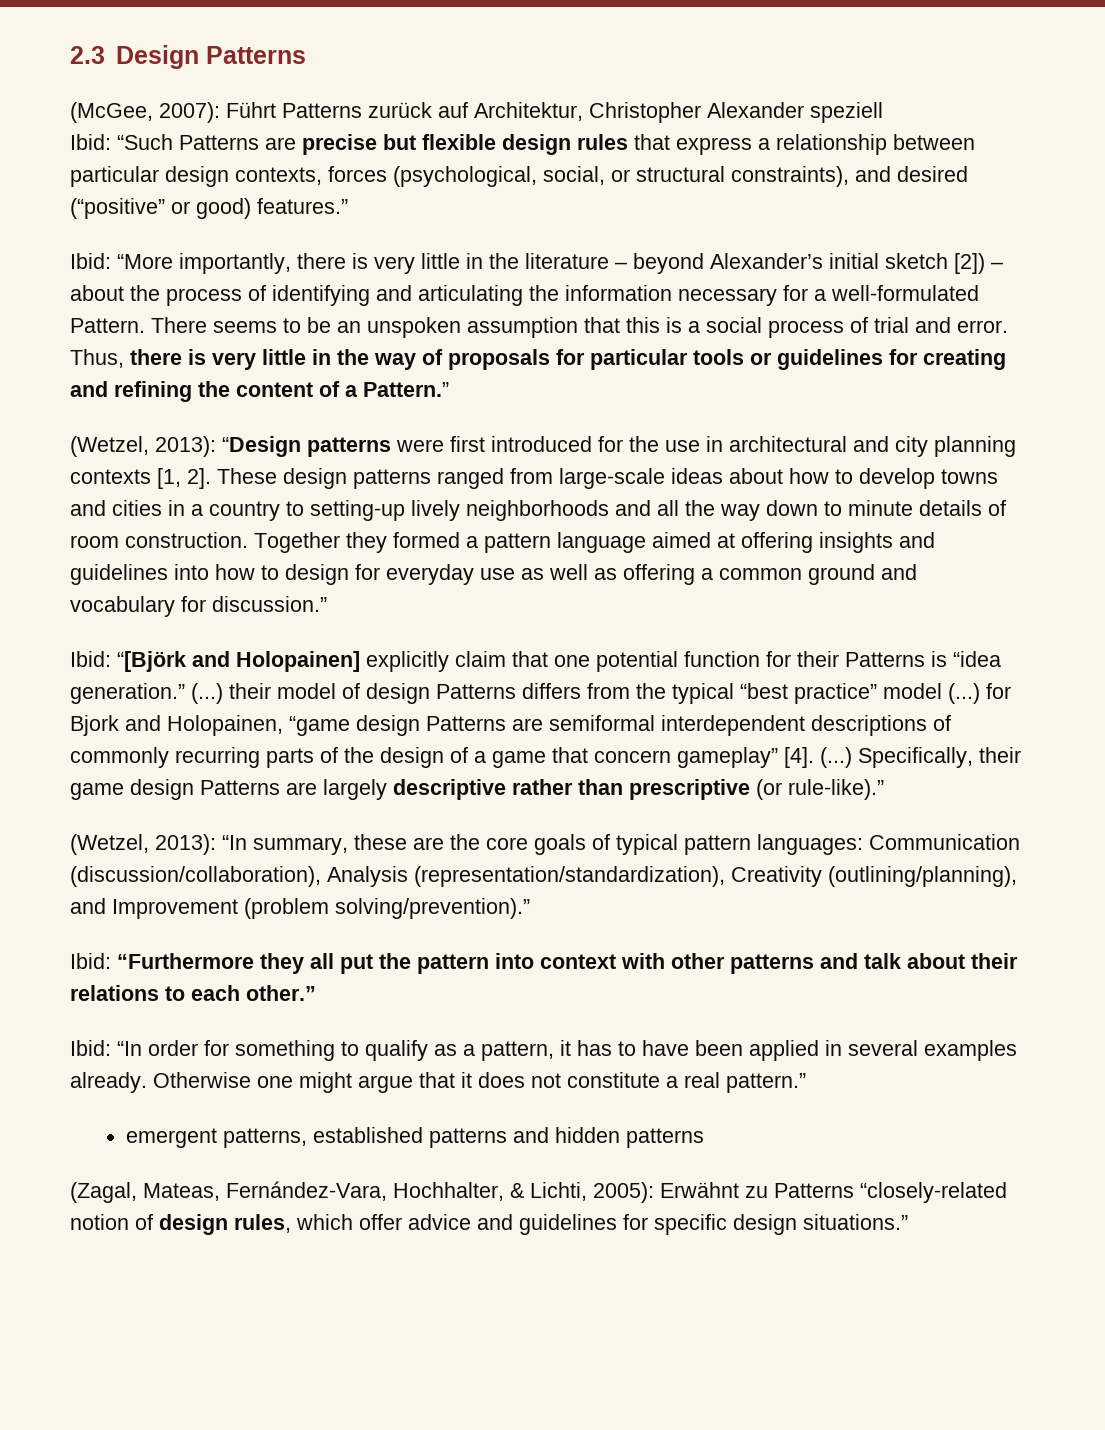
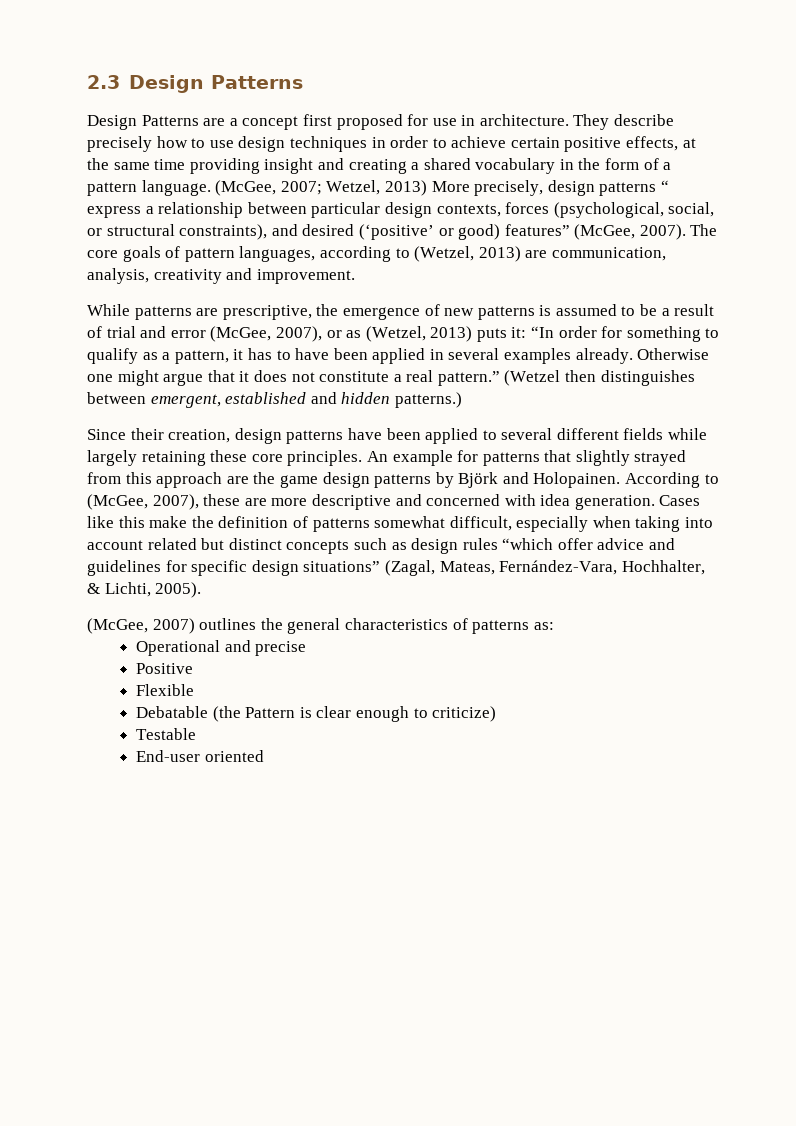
[70,102,883,123] [70,134,670,155] (McGee, 2007): Führt Patterns zurück auf Architektur, Christopher Alexander speziell // Ibid: “Such Patterns are precise but flexible design rules that -> [87,114,675,130] [87,136,696,152] [87,158,672,174] [87,180,669,196] Design Patterns are a concept first proposed for use in architecture. They describe precisely how to use design techniques in order to achieve certain positive effects, at the same time providing insight and creating a shared vocabulary in the form of a pattern language. (McGee, 2007; Wetzel, 2013) More precisely, design patterns “
[70,198,165,219] (“positive” -> [358,224,434,240] (‘positive’
[257,198,348,214] [70,253,1003,274] [70,285,979,306] [70,317,1008,338] [70,349,1006,370] [70,381,449,402] [70,436,1016,457] [70,468,998,489] [70,500,1006,521] [70,532,935,553] [70,564,917,585] [70,596,327,617] [70,651,1001,672] [70,683,1011,704] [70,715,951,736] [70,747,1021,768] [70,779,884,800] [70,834,1020,855] [70,866,1017,887] [70,898,530,919] [70,953,1018,974] [70,985,316,1001] [70,1040,111,1056] features.” // Ibid: “More importantly, there is very little in the literature – beyond Alexander’s initial sketch [2]) – about the process of identifying and articulating the information necessary for a well-formulated Pattern. There seems to be an unspoken assumption that this is a social process of trial and error. Thus, there is very little in the way of proposals for particular tools or guidelines for creating and refining the content of a Pattern.” // (Wetzel, 2013): “Design patterns were first introduced for the use in architectural and city planning contexts [1, 2]. These design patterns ranged from large-scale ideas about how to develop towns and cities in a country to setting-up lively neighborhoods and all the way down to minute details of room construction. Together they formed a pattern language aimed at offering insights and guidelines into how to design for everyday use as well as offering a common ground and vocabulary for discussion.” // Ibid: “[Björk and Holopainen] explicitly claim that one potential function for their Patterns is “idea generation.” (...) their model of design Patterns differs from the typical “best practice” model (...) for Bjork and Holopainen, “game design Patterns are semiformal interdependent descriptions of commonly recurring parts of the design of a game that concern gameplay” [4]. (...) Specifically, their game design Patterns are largely descriptive rather than prescriptive (or rule-like).” // (Wetzel, 2013): “In summary, these are the core goals of typical pattern languages: Communication (discussion/collaboration), Analysis (representation/standardization), Creativity (outlining/planning), and Improvement (problem solving/prevention).” // Ibid: “Furthermore they all put the pattern into context with other patterns and talk about their relations to each other.” // Ibid: -> [504,224,718,240] [87,246,666,262] [87,268,355,284] [87,304,715,320] [87,326,527,342] features” (McGee, 2007). The core goals of pattern languages, according to (Wetzel, 2013) are communication, analysis, creativity and improvement. // While patterns are prescriptive, the emergence of new patterns is assumed to be a result of trial and error (McGee, 2007), or as (Wetzel, 2013) puts it:
[126,1127,705,1148] [70,1181,1007,1203] [70,1214,353,1235] // emergent patterns, established patterns and hidden patterns // (Zagal, Mateas, Fernández-Vara, Hochhalter, & Lichti, 2005): Erwähnt zu Patterns “closely-related notion of design rules, which -> [504,370,695,386] [87,392,462,408] [87,428,708,444] [87,450,687,466] [87,472,719,488] [87,494,701,510] [87,516,714,532] [87,538,554,554] (Wetzel then distinguishes between emergent, established and hidden patterns.) // Since their creation, design patterns have been applied to several different fields while largely retaining these core principles. An example for patterns that slightly strayed from this approach are the game design patterns by Björk and Holopainen. According to (McGee, 2007), these are more descriptive and concerned with idea generation. Cases like this make the definition of patterns somewhat difficult, especially when taking into account related but distinct concepts such as design rules “which
[803,1214,908,1230] situations.” -> [303,560,705,576] [87,582,202,598] [87,618,554,634] [136,640,307,656] [136,663,194,674] [136,684,195,696] [136,706,497,722] [136,728,197,740] [136,750,264,762] situations” (Zagal, Mateas, Fernández-Vara, Hochhalter, & Lichti, 2005). // (McGee, 2007) outlines the general characteristics of patterns as: // Operational and precise // Positive // Flexible // Debatable (the Pattern is clear enough to criticize) // Testable // End-user oriented

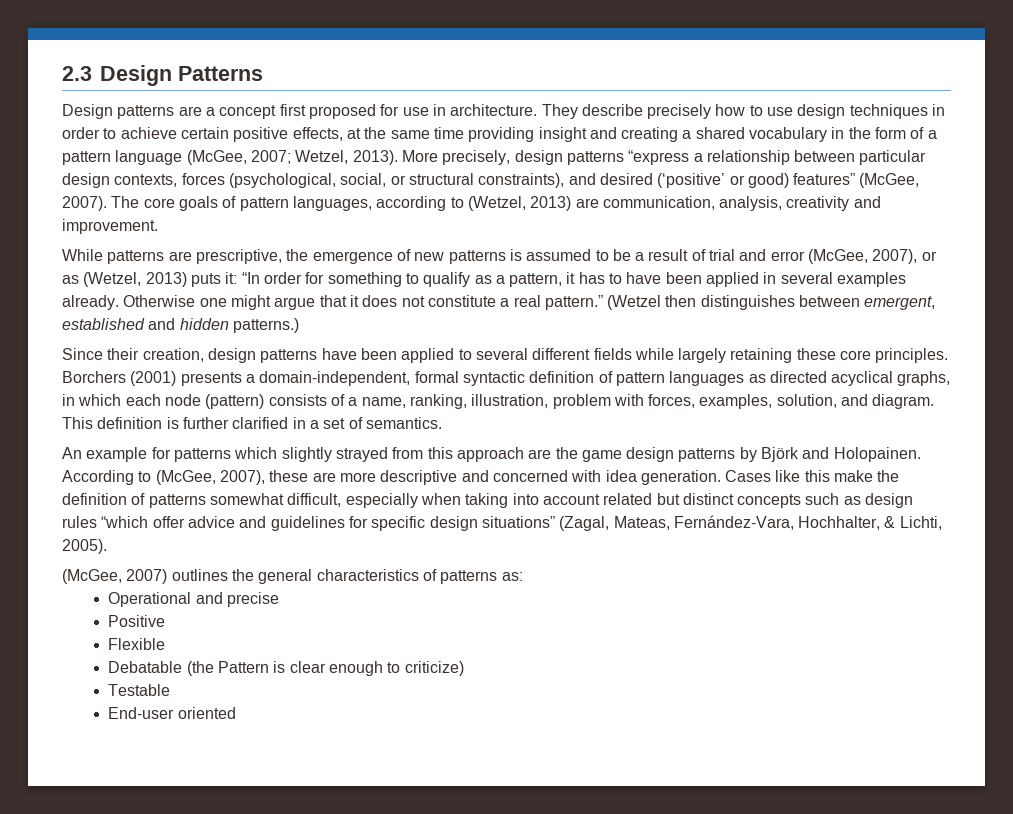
[141,115,199,126] Patterns -> [117,105,175,119] patterns
[141,180,211,196] language. -> [115,150,183,165] language
[384,180,427,196] 2013) -> [352,150,398,165] 2013).
[660,180,669,192] [87,206,141,218] “ express -> [628,150,690,165] “express
(363, 458) none -> [62,371,951,386] [62,394,935,409] [62,417,442,429] Borchers (2001) presents a domain-independent, formal syntactic definition of pattern languages as directed acyclical graphs, in which each node (pattern) consists of a name, ranking, illustration, problem with forces, examples, solution, and diagram. This definition is further clarified in a set of semantics. //
[544,450,572,462] that -> [234,447,278,459] which

